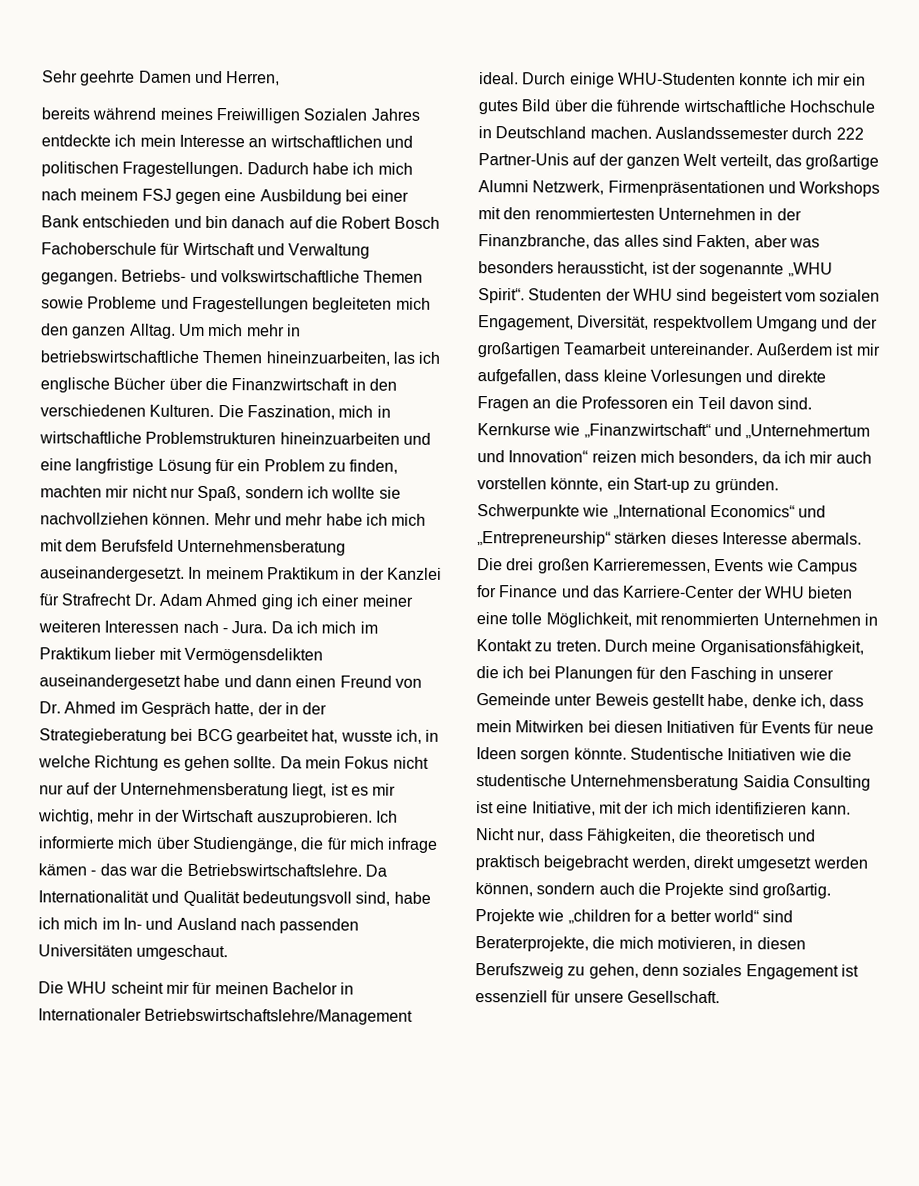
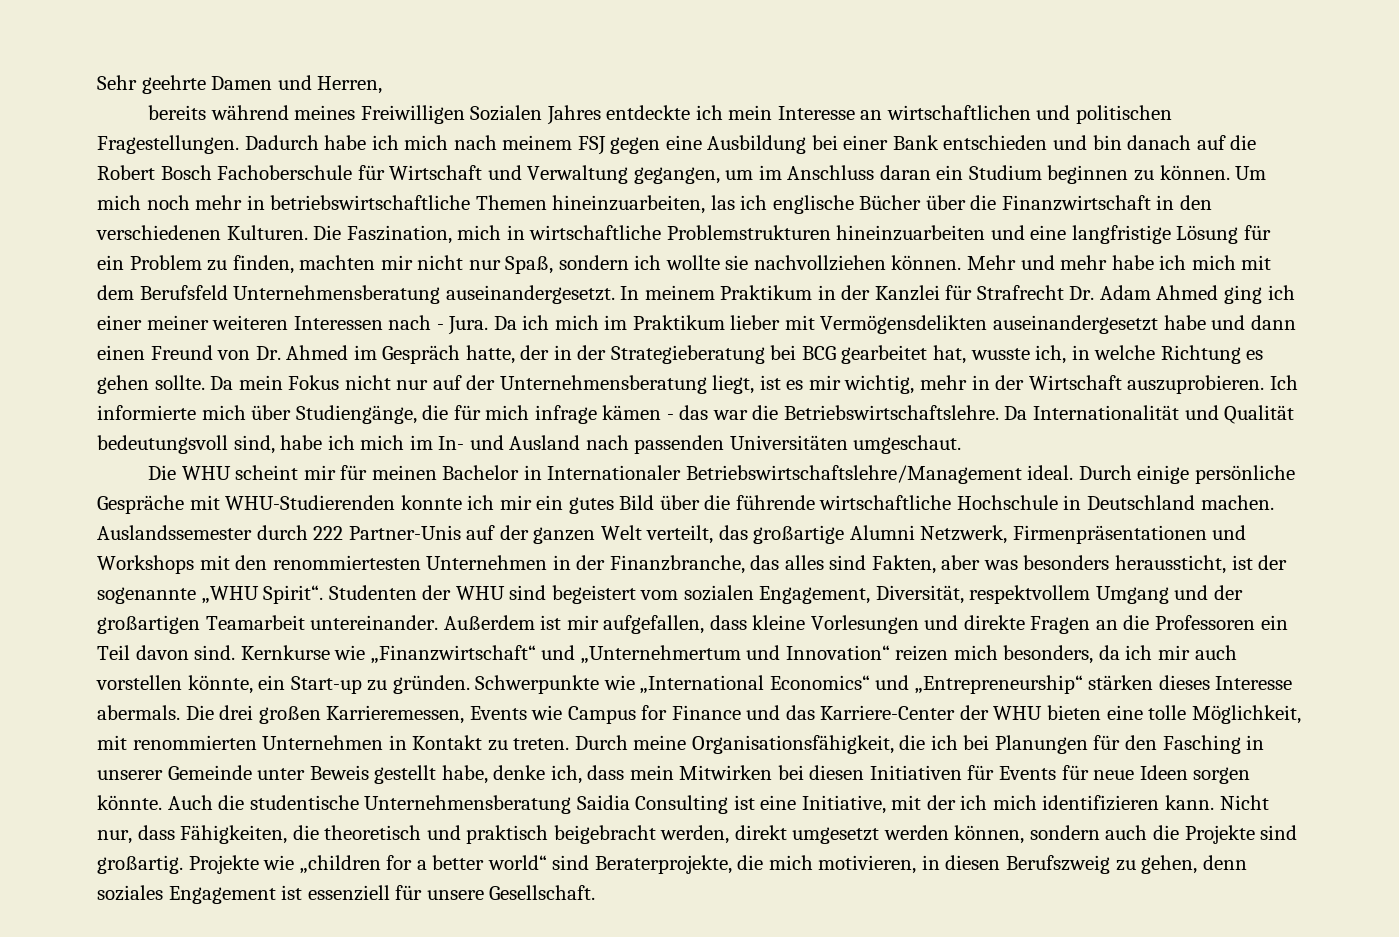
[41,269,424,285] [41,296,431,313] [41,323,176,339] gegangen. Betriebs- und volkswirtschaftliche Themen sowie Probleme und Fragestellungen begleiteten mich den ganzen Alltag. -> [633,165,1230,184] gegangen, um im Anschluss daran ein Studium beginnen zu können.
(244, 330) none -> [146,195,190,210] noch
[617,72,736,86] WHU-Studenten -> [1195,465,1296,484] [97,495,396,514] persönliche Gespräche mit WHU-Studierenden
[629,747,826,761] Studentische Initiativen wie -> [167,795,213,810] Auch

